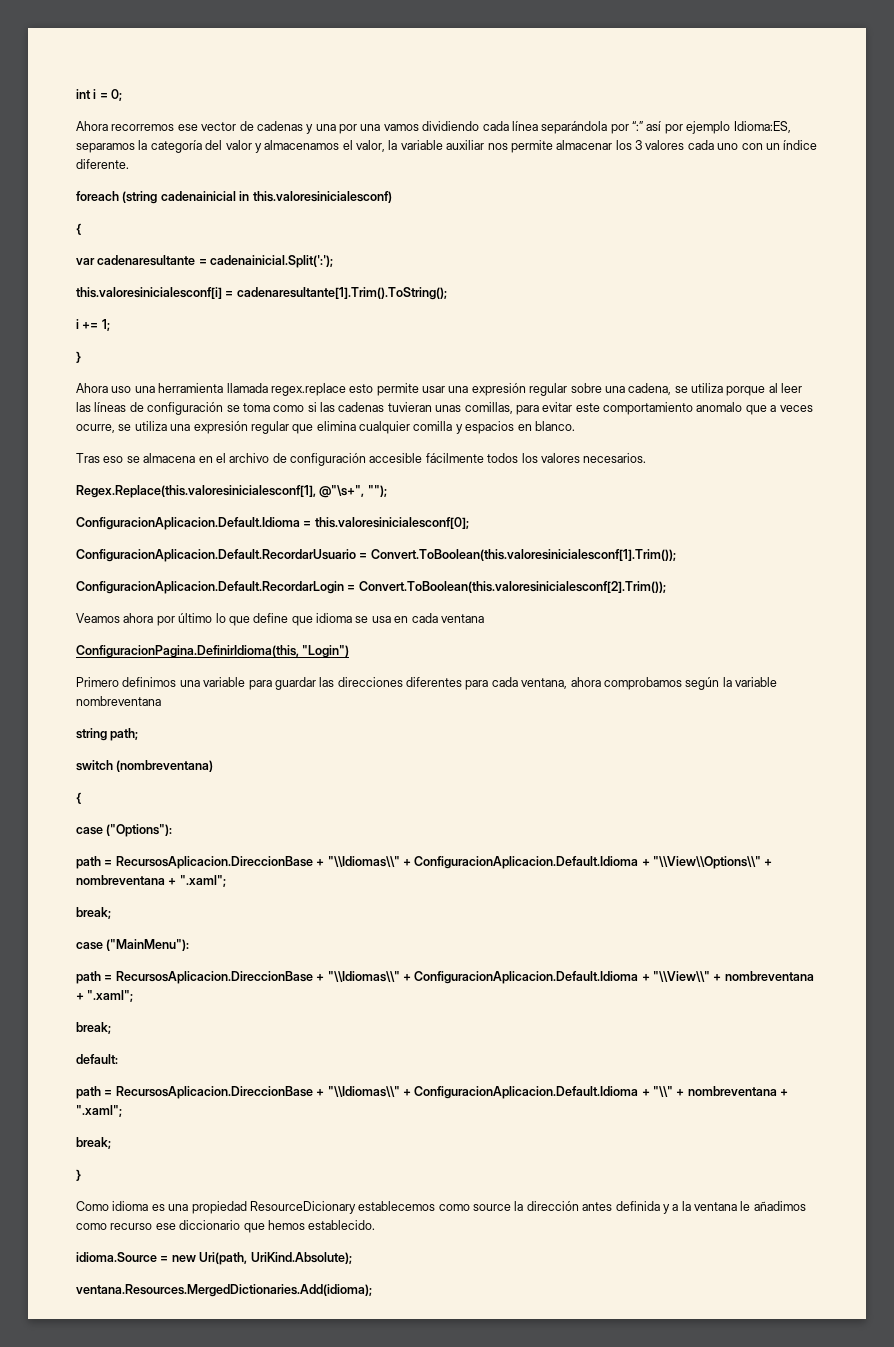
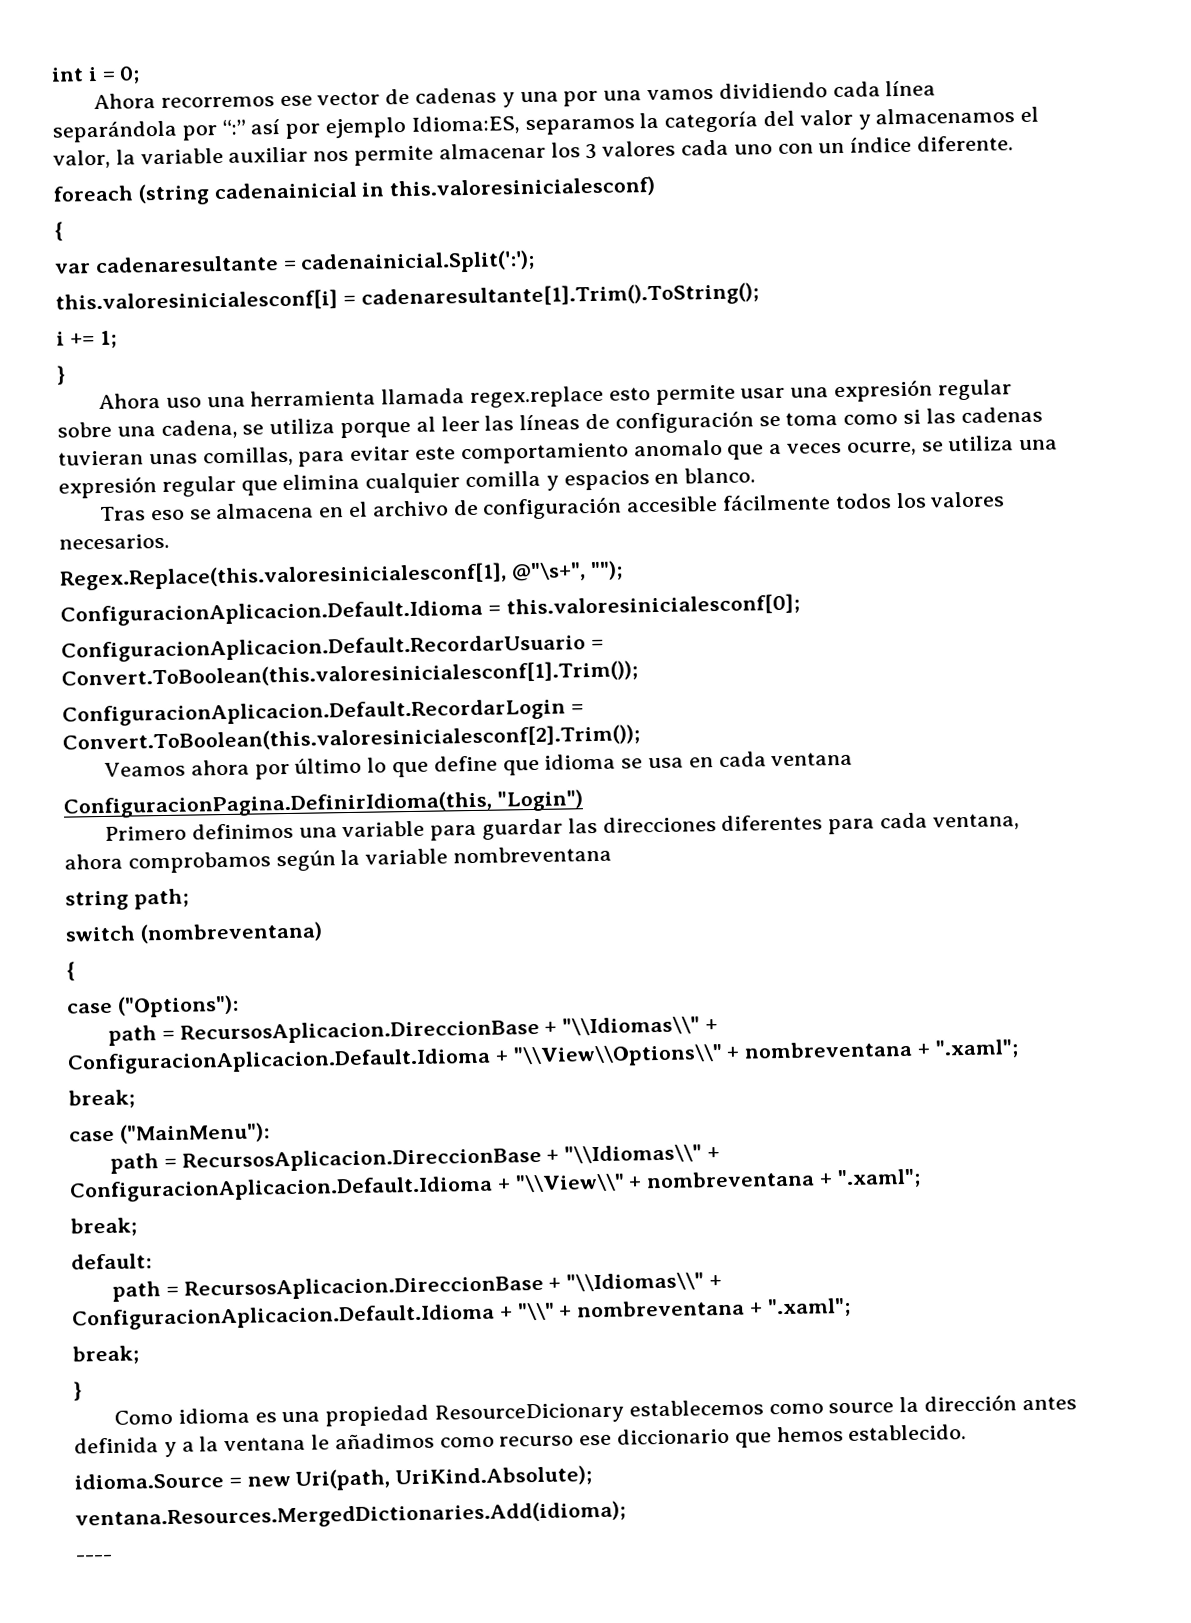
(372, 1290) none -> [75,1553,113,1562] // ----

